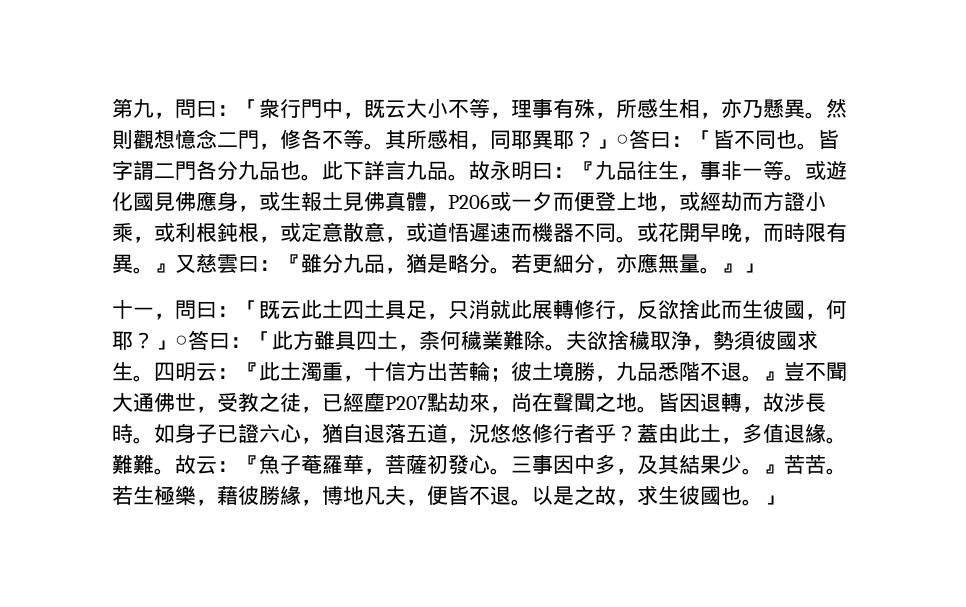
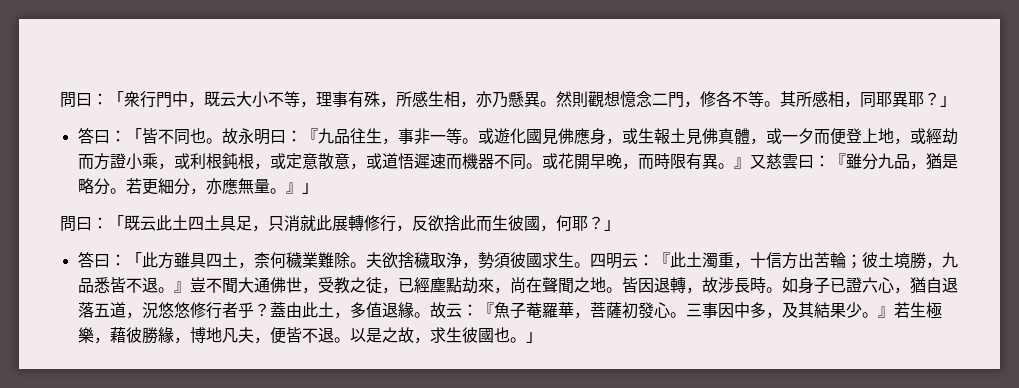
[112,98,175,119] 第九， -> (60, 100) none
[616,134,629,147] ○ -> (956, 101) //
[818,130,839,149] [112,160,469,181] 皆字謂二門各分九品也。此下詳言九品。 -> (222, 141) none
[448,194,490,209] P206 -> (766, 141) none
[112,300,175,320] 十一， -> (318, 188) none
[175,335,188,348] ○ -> (620, 225) //
[679,362,700,381] 階 -> [109,277,126,293] 皆
[385,396,427,410] P207 -> (446, 285) none
[112,455,175,475] 難難。 -> (430, 315) none
[784,454,847,475] 苦苦。 -> (894, 312) none

